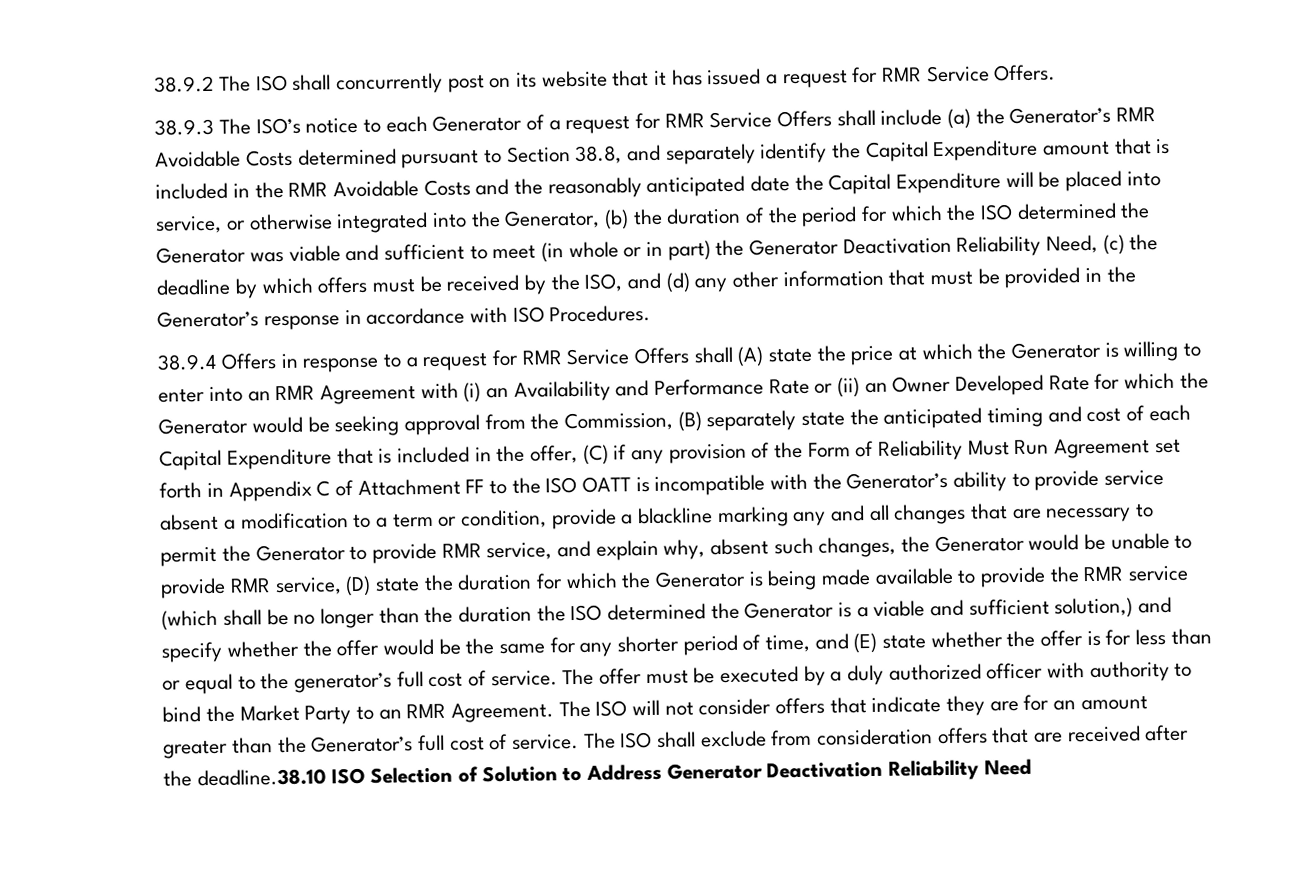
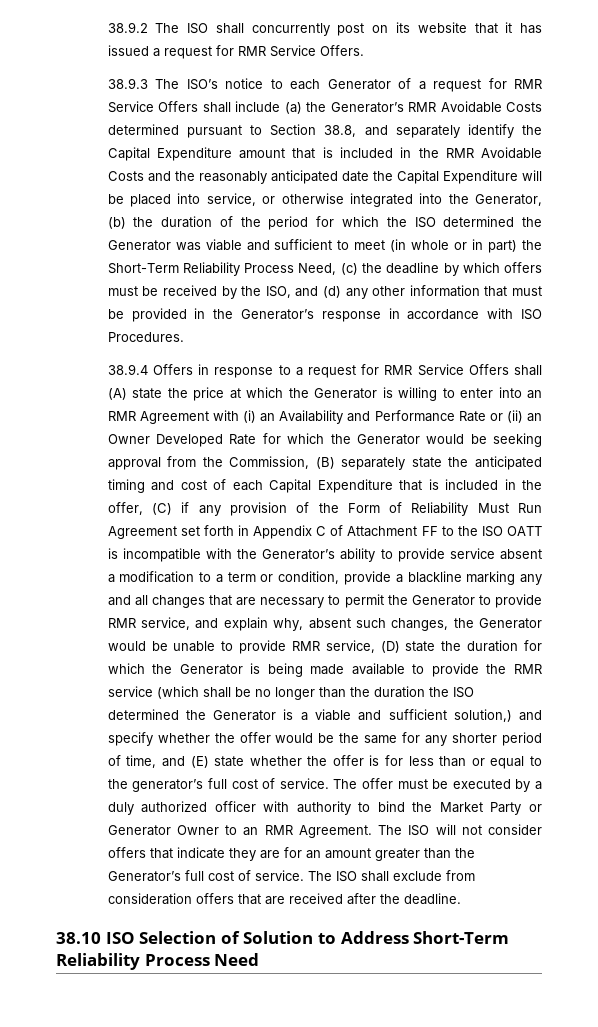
[749,235,1042,257] Generator Deactivation Reliability -> [107,262,295,276] Short-Term Reliability Process
(352, 715) none -> [529,804,543,812] [107,825,219,836] or Generator Owner
[197,768,327,787] deadline.38.10 -> [403,893,461,905] [56,932,101,944] deadline. // 38.10
[666,759,980,781] Generator Deactivation Reliability -> [413,931,510,944] [56,953,210,970] Short-Term Reliability Process

